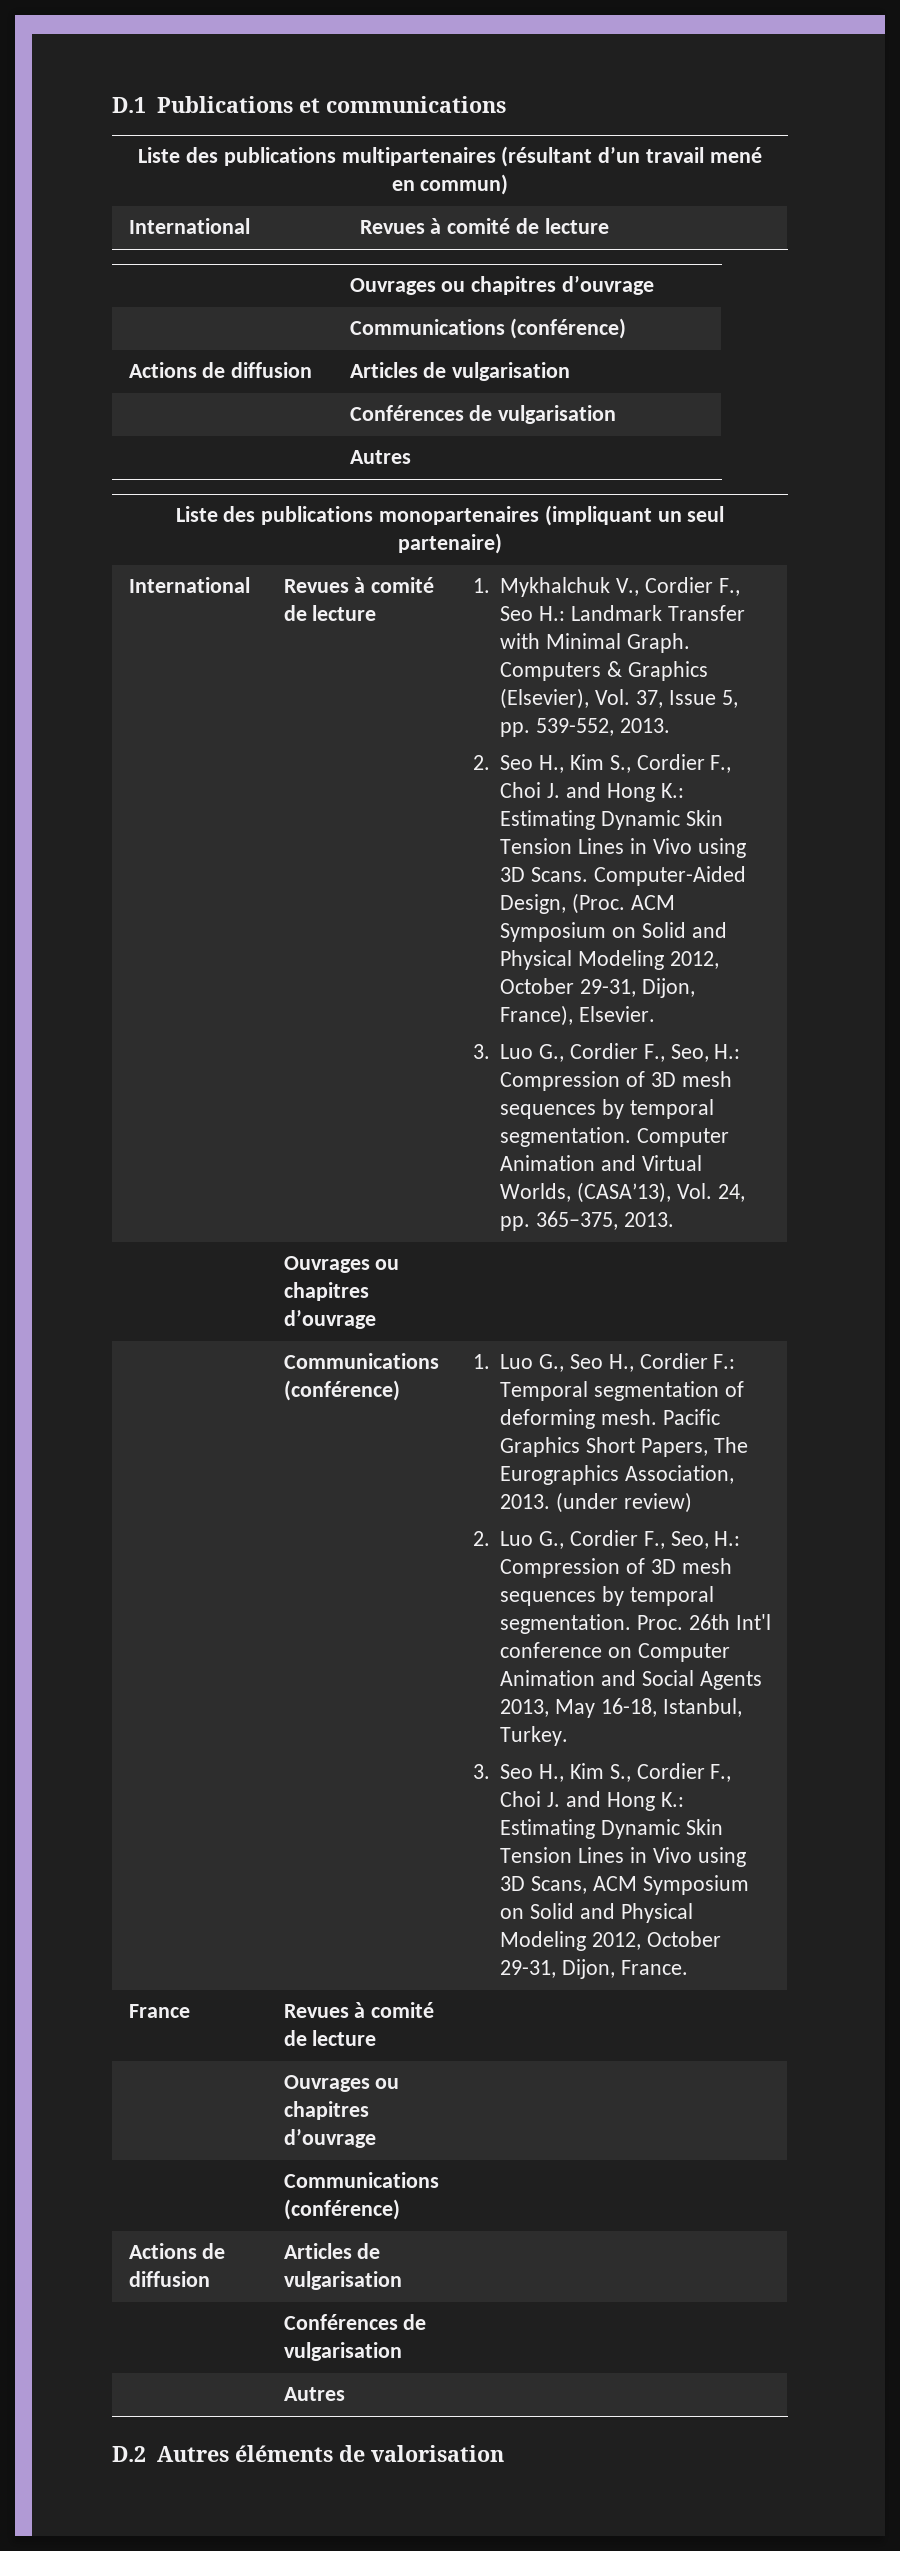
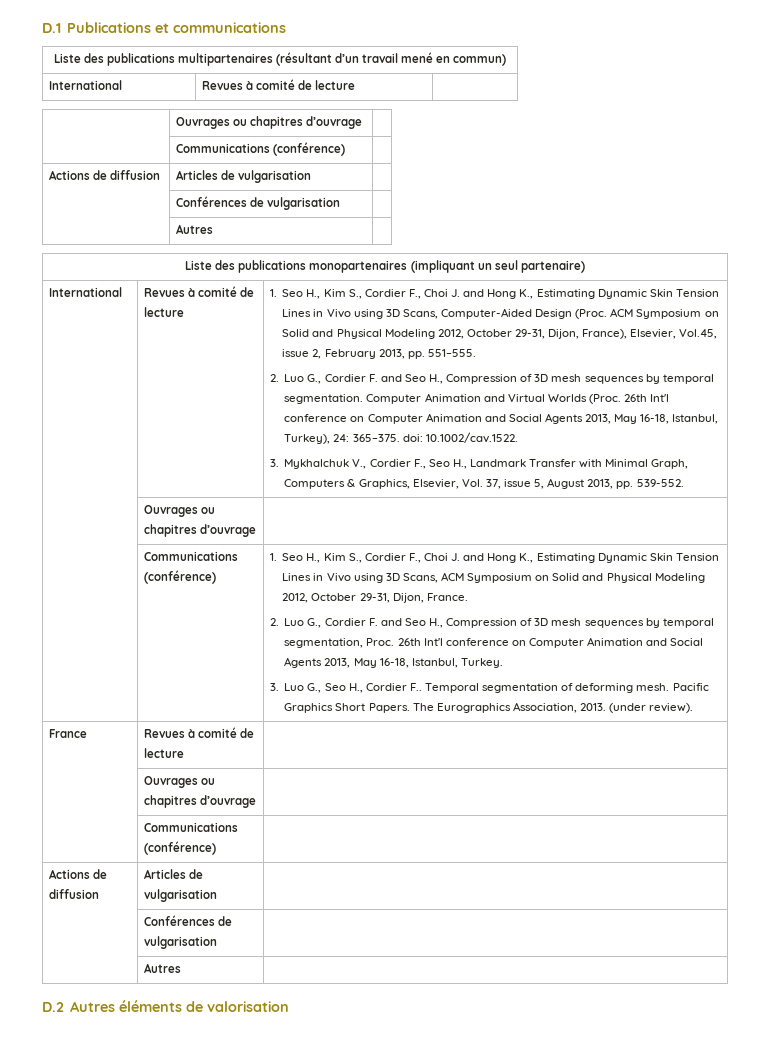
[500,577,740,597] [500,605,745,621] [500,633,691,653] [500,661,709,681] [500,688,738,709] [500,718,671,737] [472,755,490,770] Mykhalchuk V., Cordier F., Seo H.: Landmark Transfer with Minimal Graph. Computers & Graphics (Elsevier), Vol. 37, Issue 5, pp. 539-552, 2013. // 2. -> (277, 293) none
[660,783,684,798] [500,810,724,830] [500,838,746,858] [500,866,747,886] [500,894,567,914] K.: Estimating Dynamic Skin Tension Lines in Vivo using 3D Scans. Computer-Aided Design, -> [519,289,719,299] [282,308,573,319] K., Estimating Dynamic Skin Tension Lines in Vivo using 3D Scans, Computer-Aided Design
[579,1006,656,1022] [472,1043,741,1062] Elsevier. // 3. Luo G., Cordier F., Seo, H.: -> [630,329,718,339] [282,349,476,359] [269,374,443,384] Elsevier, Vol.45, issue 2, February 2013, pp. 551–555. // 2. Luo G., Cordier F. and Seo H.,
[500,1182,745,1203] [500,1211,675,1231] Worlds, (CASA’13), Vol. 24, pp. 365–375, 2013. -> [547,394,670,404] [284,413,719,424] [284,432,518,444] [269,459,689,469] [284,478,684,489] Worlds (Proc. 26th Int'l conference on Computer Animation and Social Agents 2013, May 16-18, Istanbul, Turkey), 24: 365–375. doi: 10.1002/cav.1522. // 3. Mykhalchuk V., Cordier F., Seo H., Landmark Transfer with Minimal Graph, Computers & Graphics, Elsevier, Vol. 37, issue 5, August 2013, pp. 539-552.
[500,1353,736,1372] [500,1381,745,1401] [500,1409,721,1429] [500,1437,748,1457] [500,1465,735,1485] [500,1492,693,1513] [472,1530,741,1549] [500,1558,732,1578] [500,1586,715,1606] [500,1614,771,1634] [500,1642,731,1662] [500,1670,762,1690] [500,1698,742,1718] [500,1726,569,1746] [472,1764,490,1779] Luo G., Seo H., Cordier F.: Temporal segmentation of deforming mesh. Pacific Graphics Short Papers, The Eurographics Association, 2013. (under review) // 2. Luo G., Cordier F., Seo, H.: Compression of 3D mesh sequences by temporal segmentation. Proc. 26th Int'l conference on Computer Animation and Social Agents 2013, May 16-18, Istanbul, Turkey. // 3. -> (277, 557) none
[660,1792,684,1807] K.: -> [519,553,534,563] K.,
(689, 1967) none -> [269,618,714,628] [284,637,704,648] [284,657,503,668] [269,683,709,693] [284,702,694,713] // 2. Luo G., Cordier F. and Seo H., Compression of 3D mesh sequences by temporal segmentation, Proc. 26th Int'l conference on Computer Animation and Social Agents 2013, May 16-18, Istanbul, Turkey. // 3. Luo G., Seo H., Cordier F.. Temporal segmentation of deforming mesh. Pacific Graphics Short Papers. The Eurographics Association, 2013. (under review).

